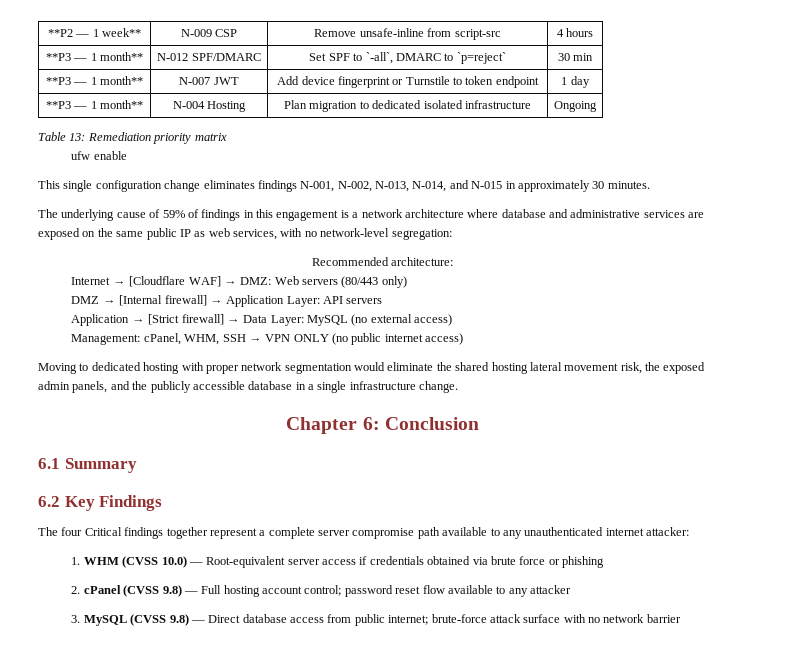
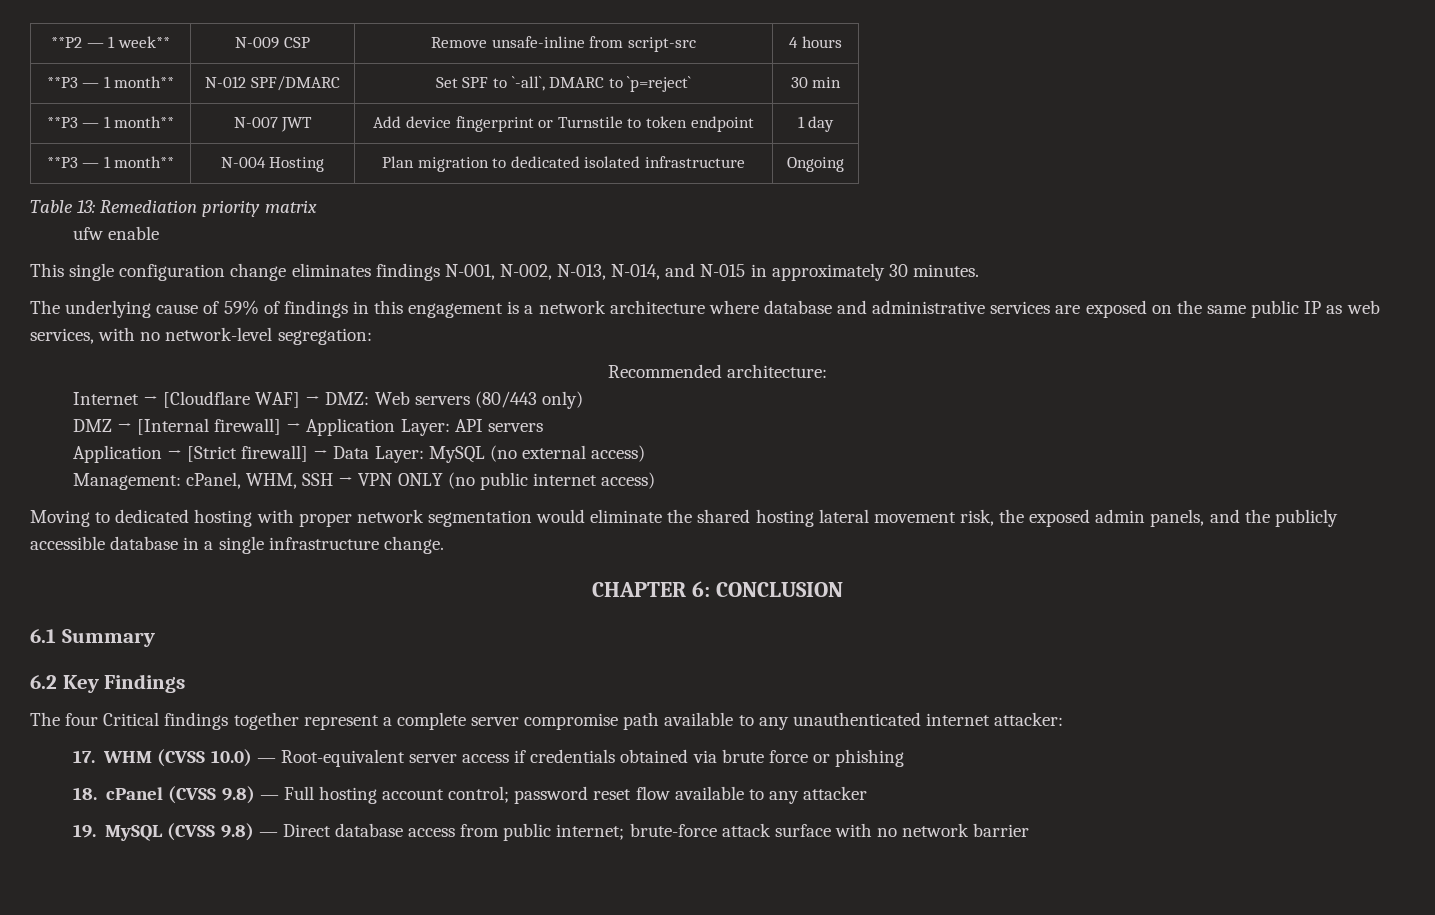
[286,417,479,434] Chapter 6: Conclusion -> [592,581,843,597] CHAPTER 6: CONCLUSION
[71,557,81,565] 1. -> [72,750,95,763] 17.
[71,586,81,594] 2. -> [72,787,97,800] 18.
[71,615,81,623] 3. -> [72,824,96,838] 19.

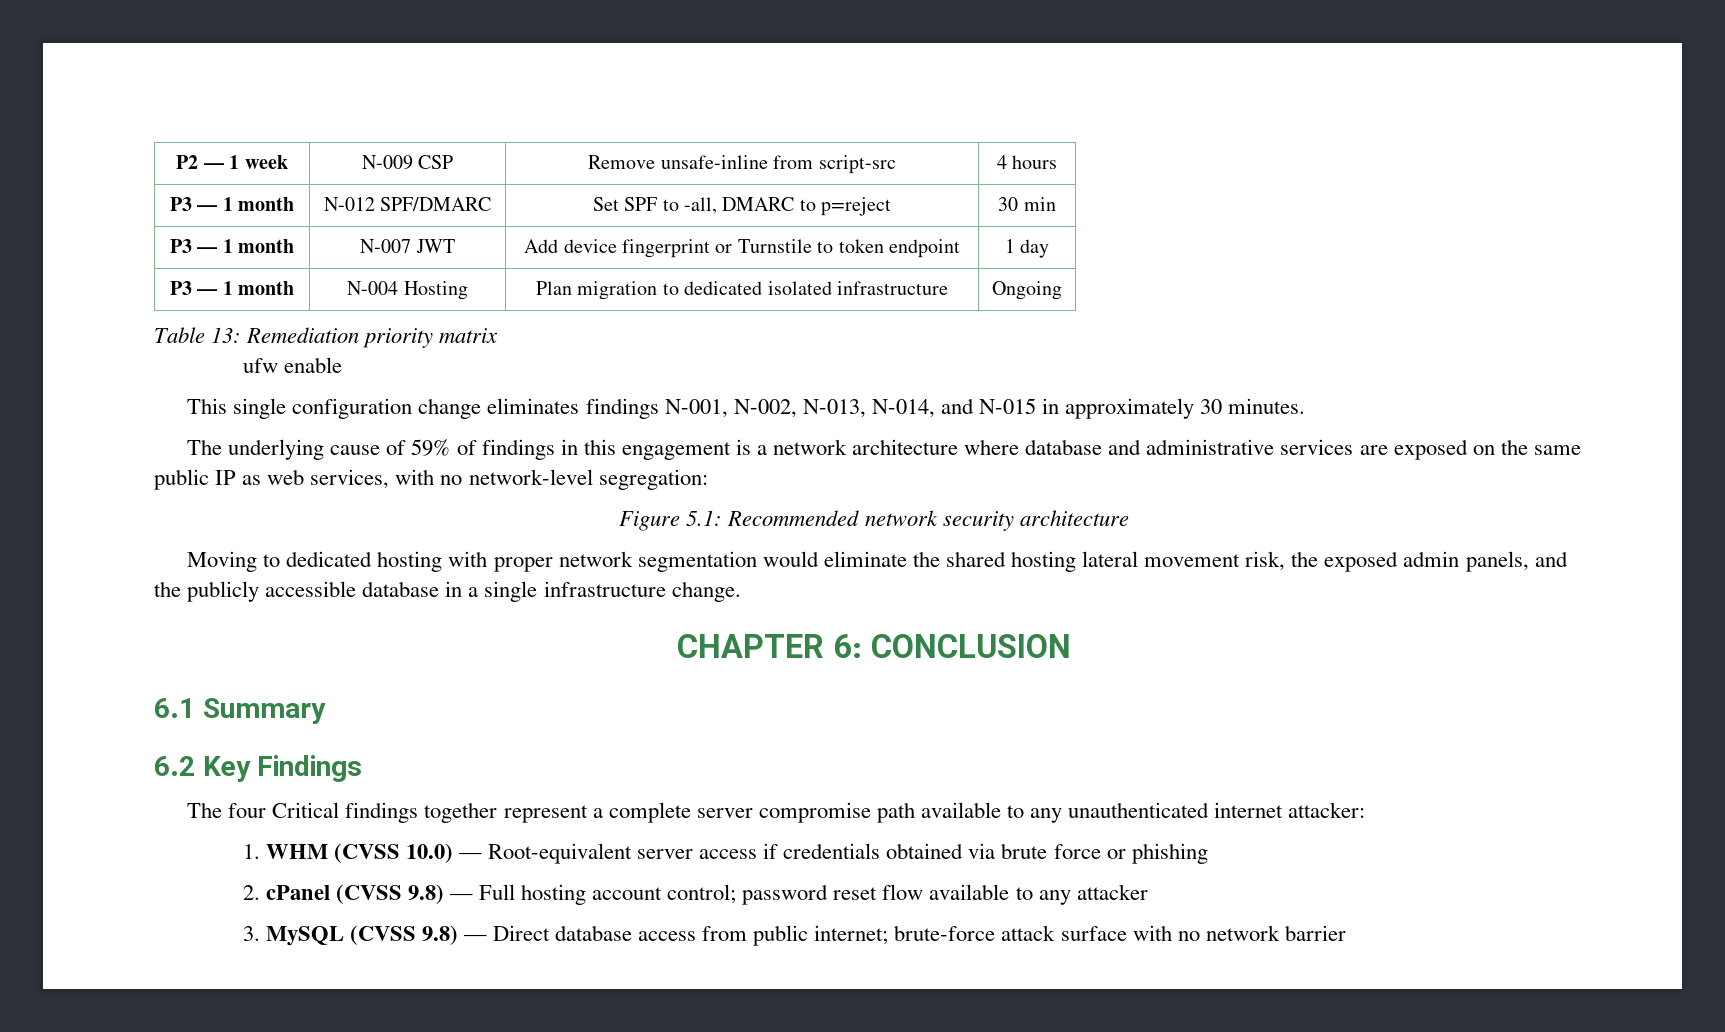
[51,36,170,48] **P2 — 1 week** -> [176,155,288,169] P2 — 1 week
[46,76,175,88] **P3 — 1 month** -> [169,197,295,211] P3 — 1 month
[511,76,545,91] `-all`, -> [684,197,717,214] -all,
[627,76,692,92] `p=reject` -> [821,197,892,216] p=reject
[46,116,175,128] **P3 — 1 month** -> [169,239,295,253] P3 — 1 month
[46,156,175,168] **P3 — 1 month** -> [169,281,295,295] P3 — 1 month
[607,364,828,378] [72,391,583,409] [72,418,543,436] [72,445,646,463] [72,472,656,490] Recommended architecture: // Internet → [Cloudflare WAF] → DMZ: Web servers (80/443 only) // DMZ → [Internal firewall] → Application Layer: API servers // Application → [Strict firewall] → Data Layer: MySQL (no external access) // Management: cPanel, WHM, SSH → VPN ONLY (no public internet access) -> [619,510,1129,531] Figure 5.1: Recommended network security architecture
[72,750,95,763] 17. -> [242,844,260,859] 1.
[72,787,97,800] 18. -> [242,885,260,900] 2.
[72,824,96,838] 19. -> [242,926,260,941] 3.

